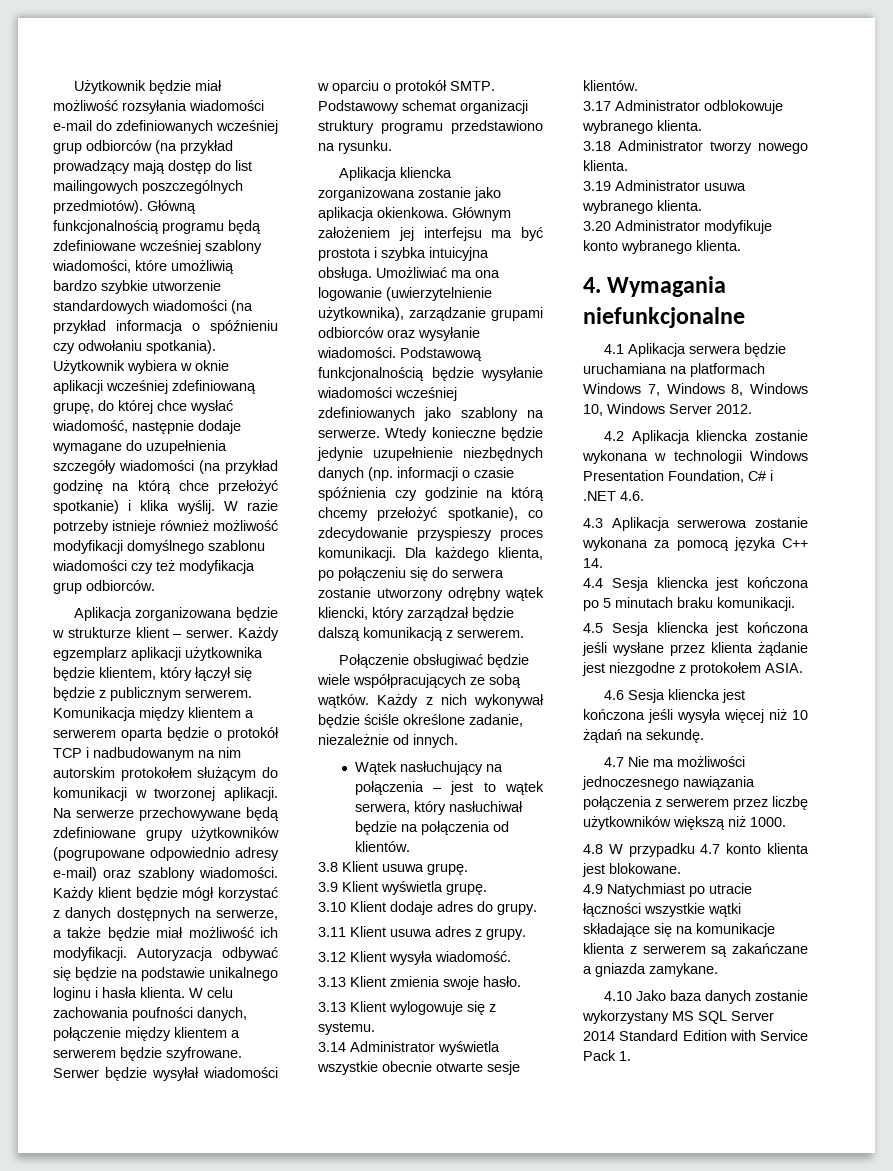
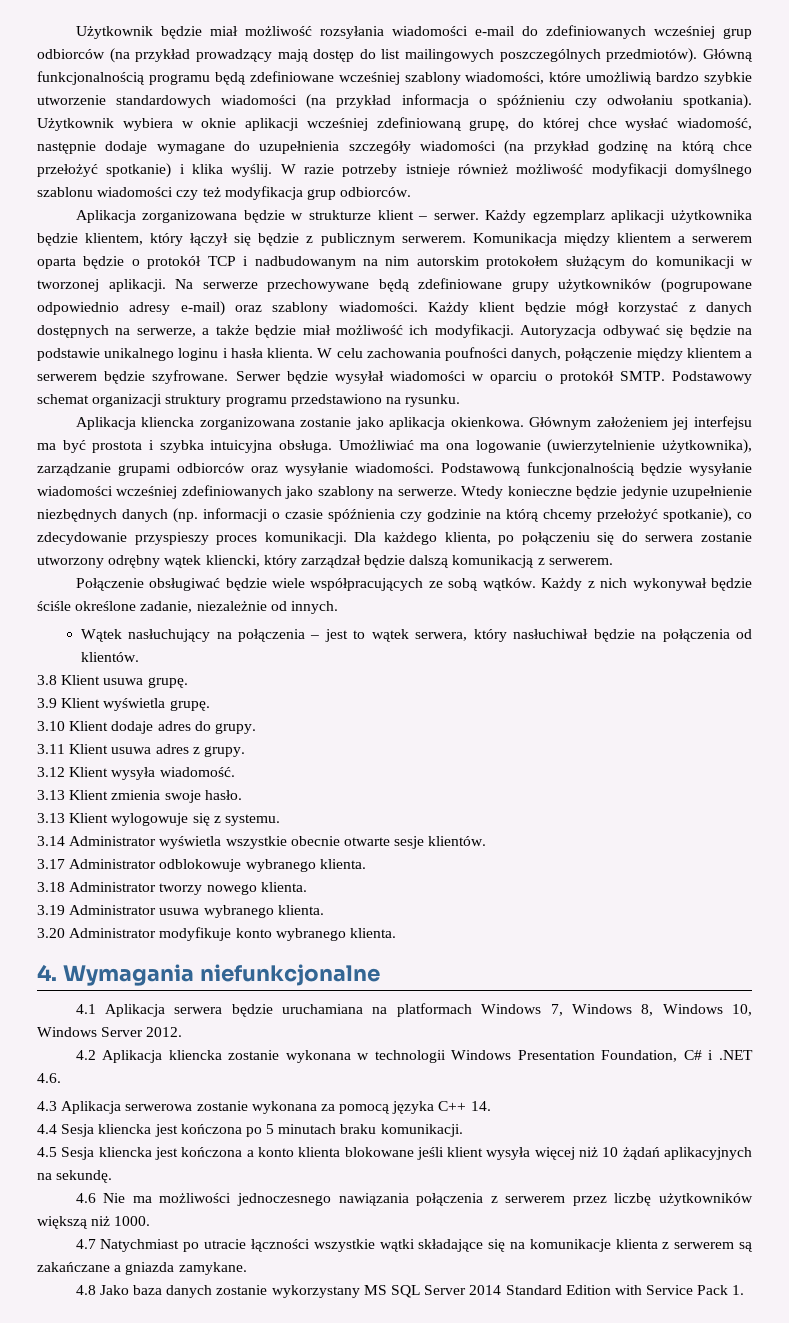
[582,642,808,656] [582,662,803,676] [603,689,745,703] [583,709,673,723] jeśli wysłane przez klienta żądanie jest niezgodne z protokołem ASIA. // 4.6 Sesja kliencka jest kończona jeśli -> [246,1147,484,1160] a konto klienta blokowane jeśli klient
(622, 736) none -> [664,1147,752,1160] aplikacyjnych
[603,757,624,767] 4.7 -> [75,1193,96,1203] 4.6
[583,843,809,857] [582,863,681,877] [583,884,603,894] 4.8 W przypadku 4.7 konto klienta jest blokowane. // 4.9 -> [75,1239,96,1249] 4.7
[603,991,632,1001] 4.10 -> [75,1285,96,1295] 4.8

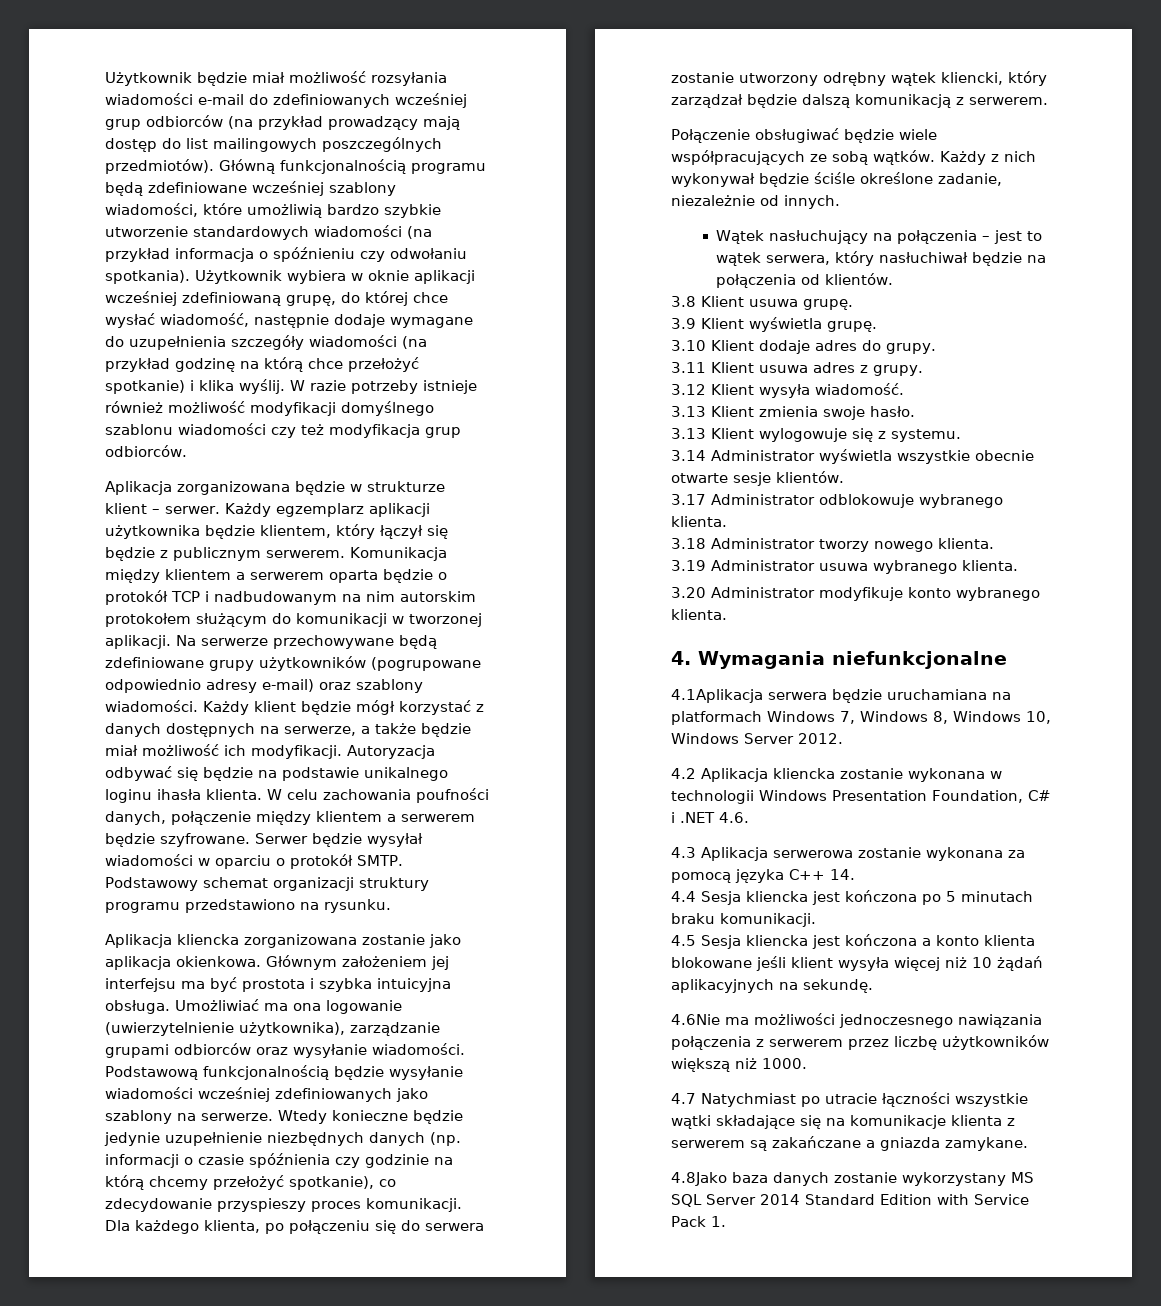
[222,348,263,358] i hasła -> [157,789,201,800] ihasła
[75,1004,166,1017] 4.1 Aplikacja -> [671,689,763,703] 4.1Aplikacja
[75,1193,126,1203] 4.6 Nie -> [671,1014,720,1025] 4.6Nie
[75,1285,129,1295] 4.8 Jako -> [671,1172,727,1186] 4.8Jako

